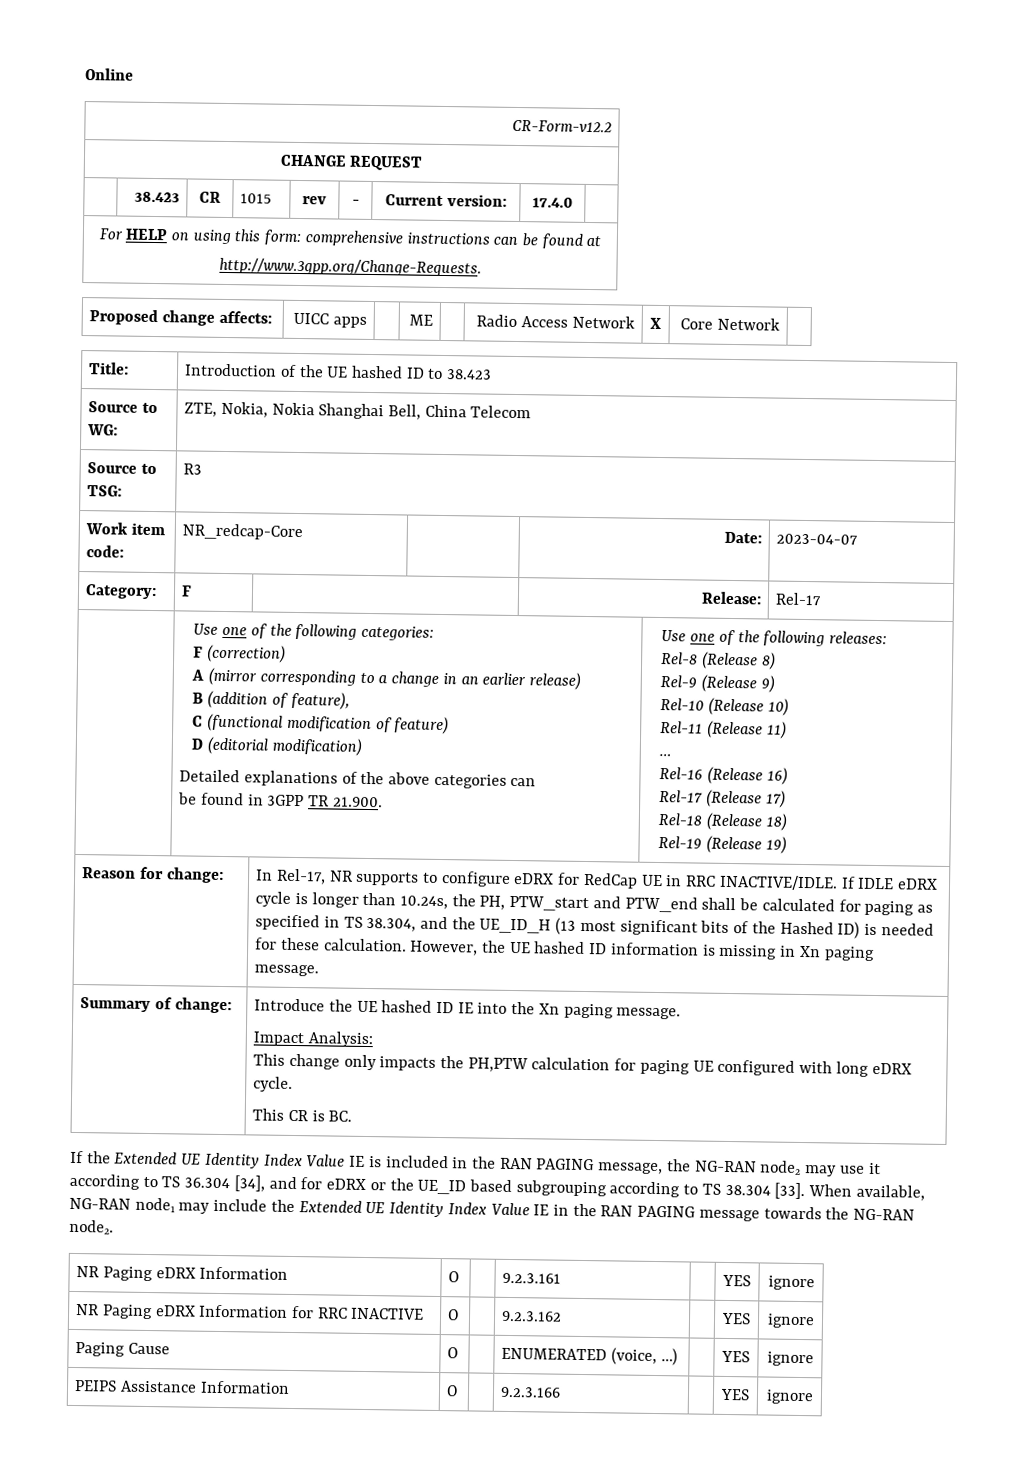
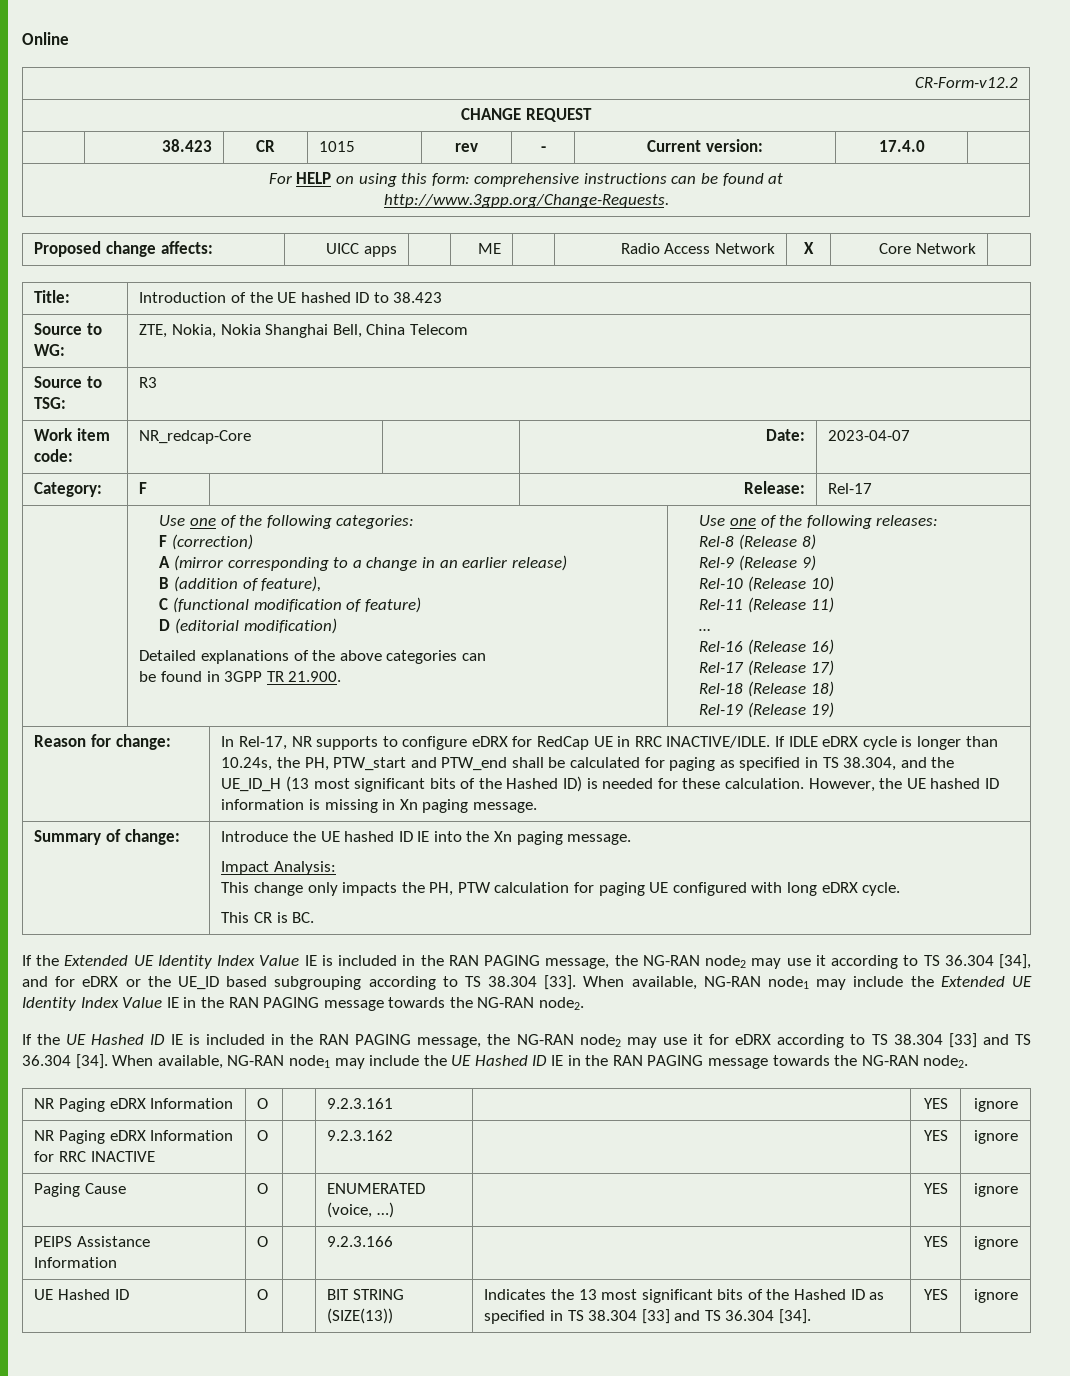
[467,1057,528,1073] PH,PTW -> [429,882,491,896] PH, PTW
(114, 1227) none -> [22,1033,1031,1048] [22,1054,969,1069] // If the UE Hashed ID IE is included in the RAN PAGING message, the NG-RAN node2 may use it for eDRX according to TS 38.304 [33] and TS 36.304 [34]. When available, NG-RAN node1 may include the UE Hashed ID IE in the RAN PAGING message towards the NG-RAN node2.
(814, 1397) none -> [34,1289,129,1300] [257,1289,269,1300] [327,1289,404,1300] [327,1308,394,1324] [484,1289,885,1303] [484,1309,812,1324] [923,1289,948,1300] [973,1289,1018,1303] // UE Hashed ID | O | | BIT STRING (SIZE(13)) | Indicates the 13 most significant bits of the Hashed ID as specified in TS 38.304 [33] and TS 36.304 [34]. | YES | ignore

